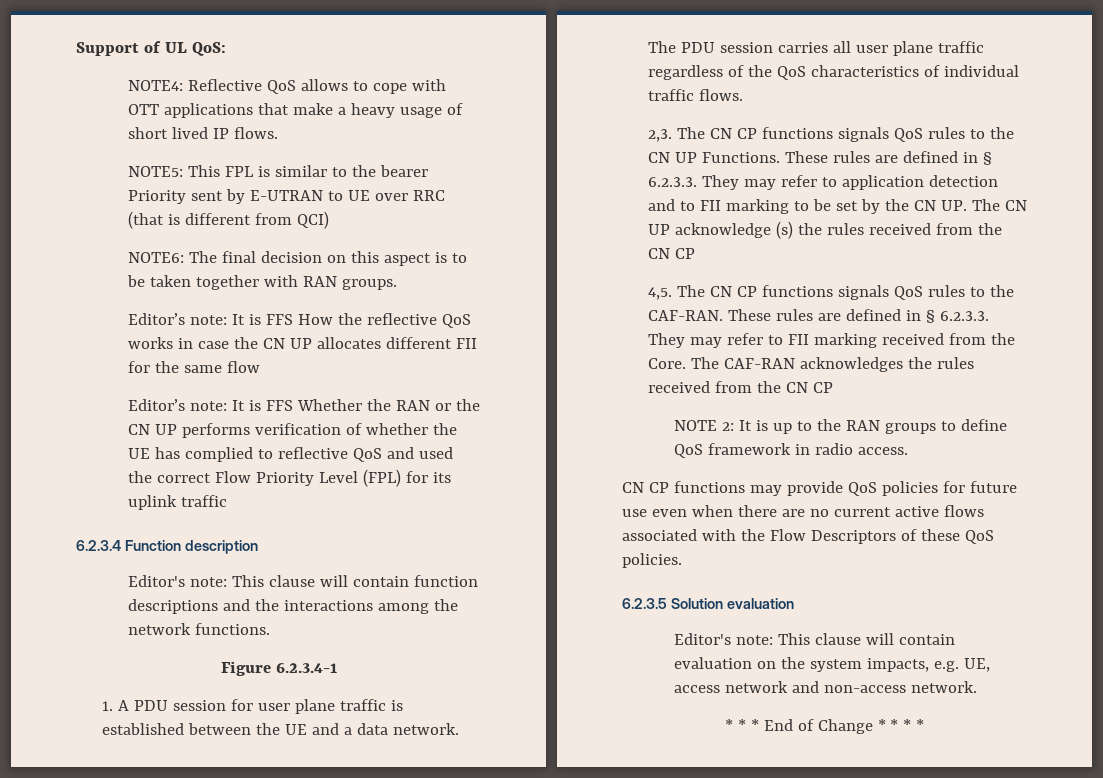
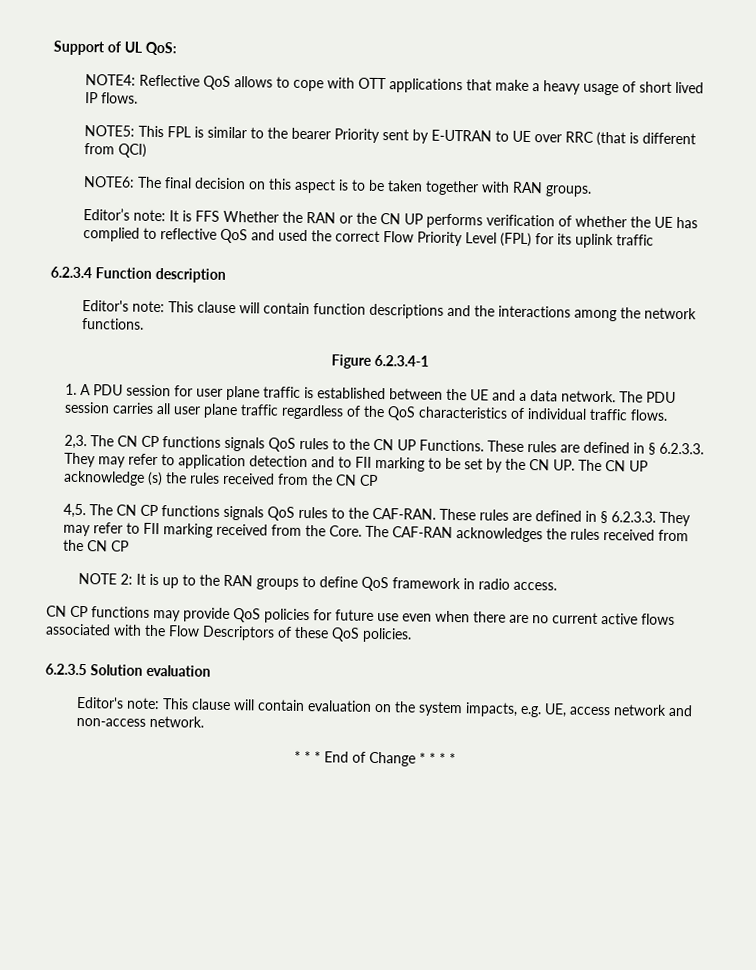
[128,313,471,328] [128,337,477,349] [128,361,261,373] // Editor’s note: It is FFS How the reflective QoS works in case the CN UP allocates different FII for the same flow -> (592, 191) none

